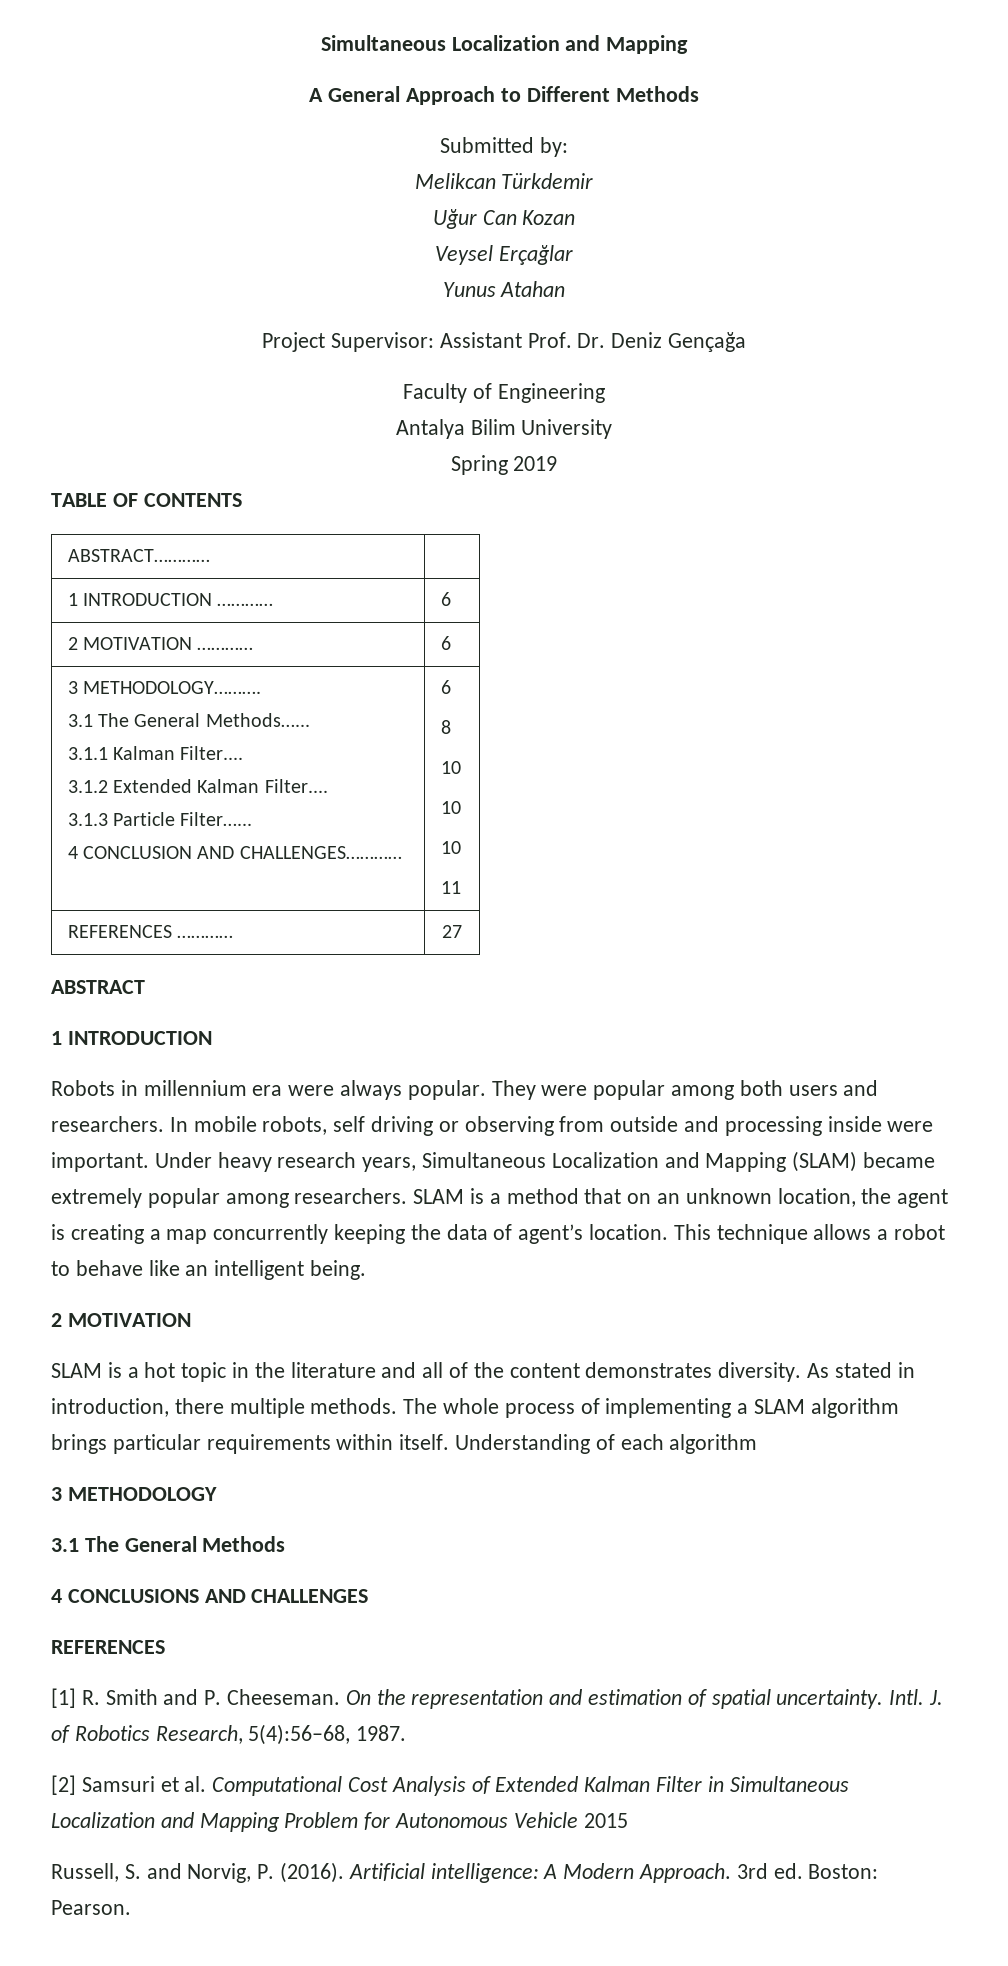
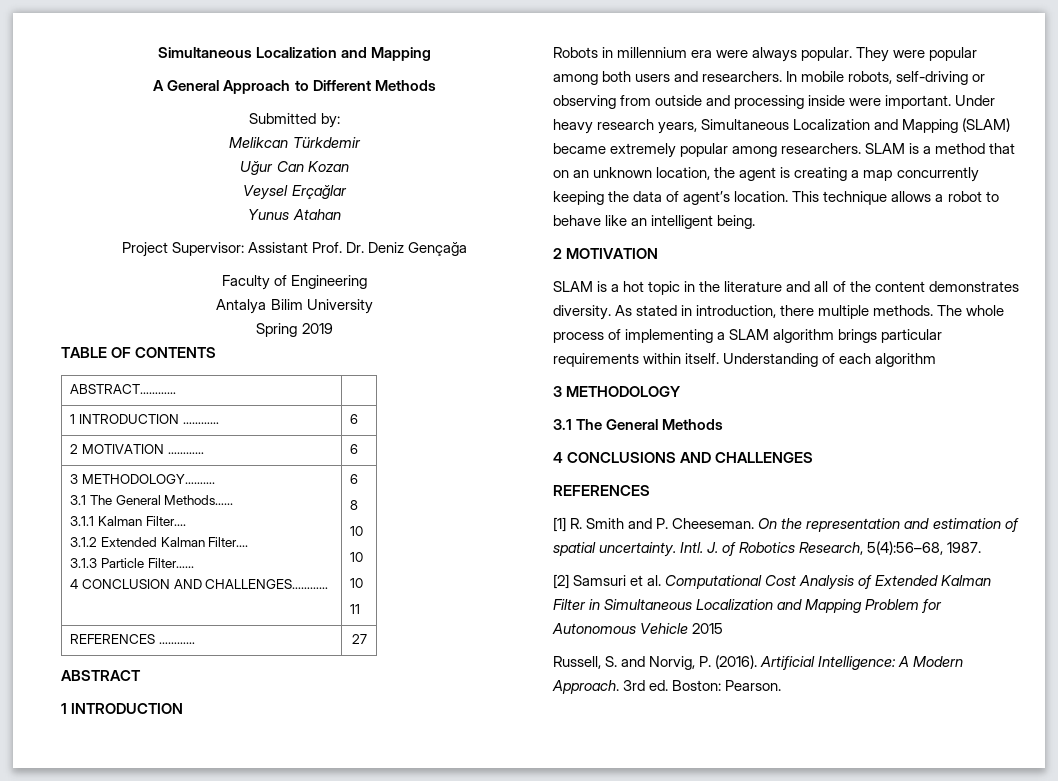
[333,1116,434,1136] self driving -> [896,71,969,85] self-driving
[430,1863,539,1883] intelligence: -> [818,656,897,670] Intelligence:

